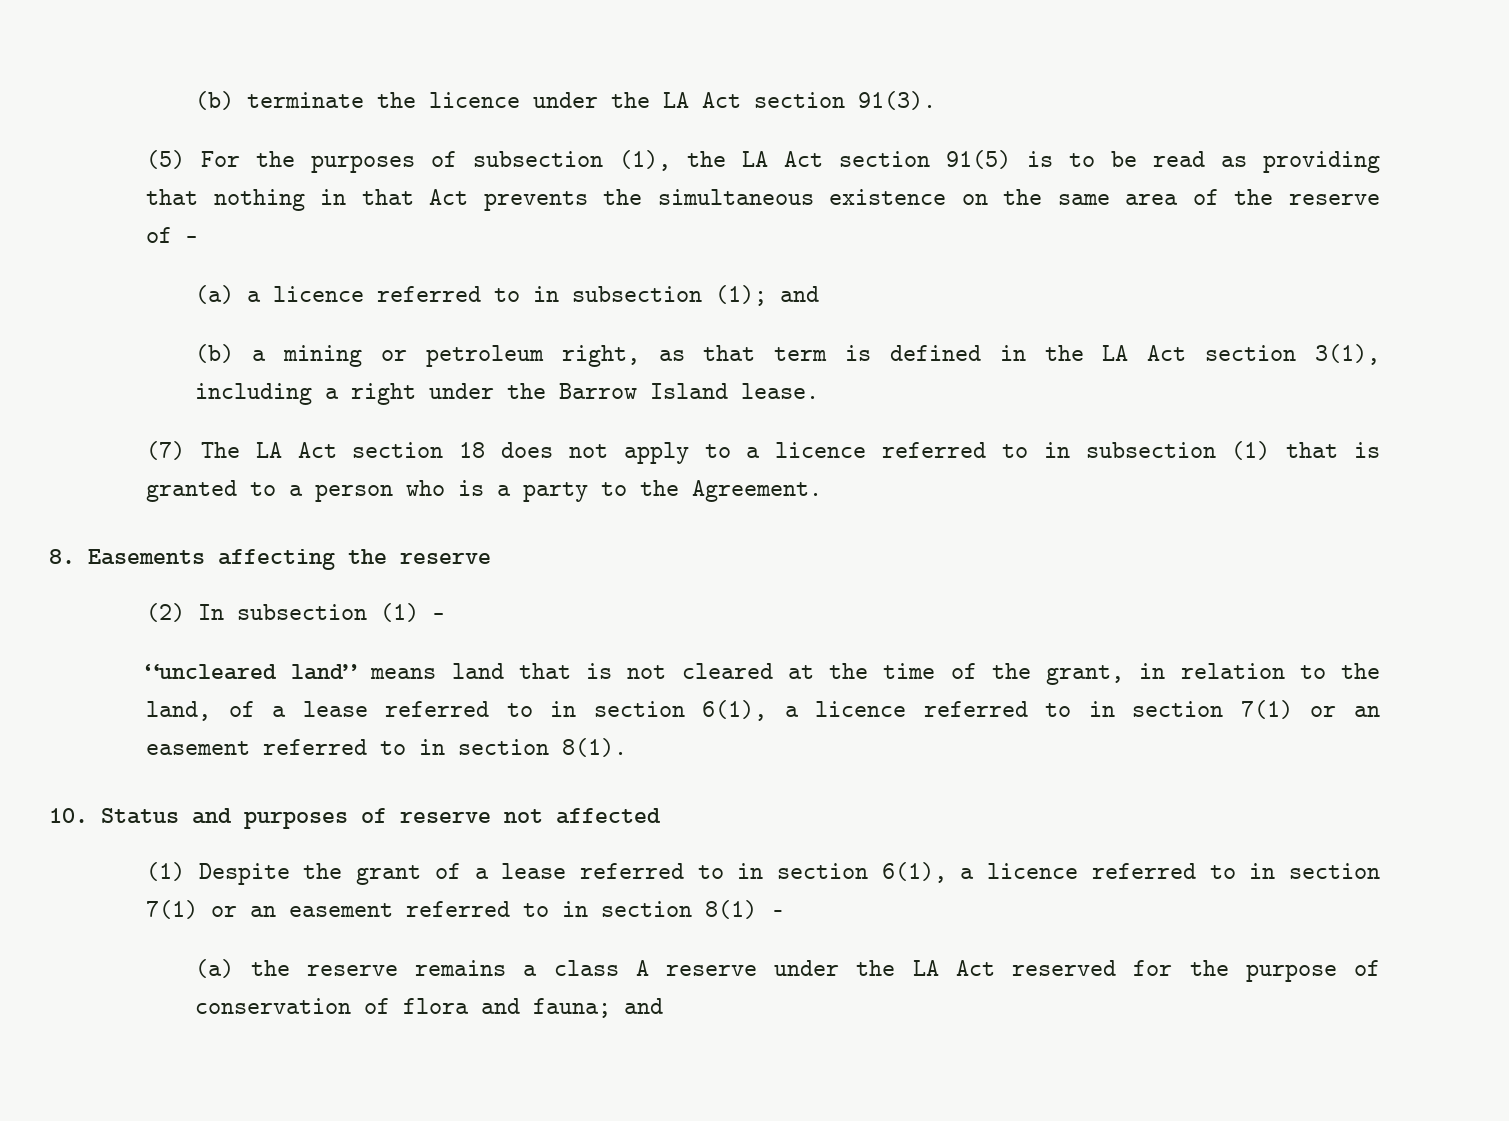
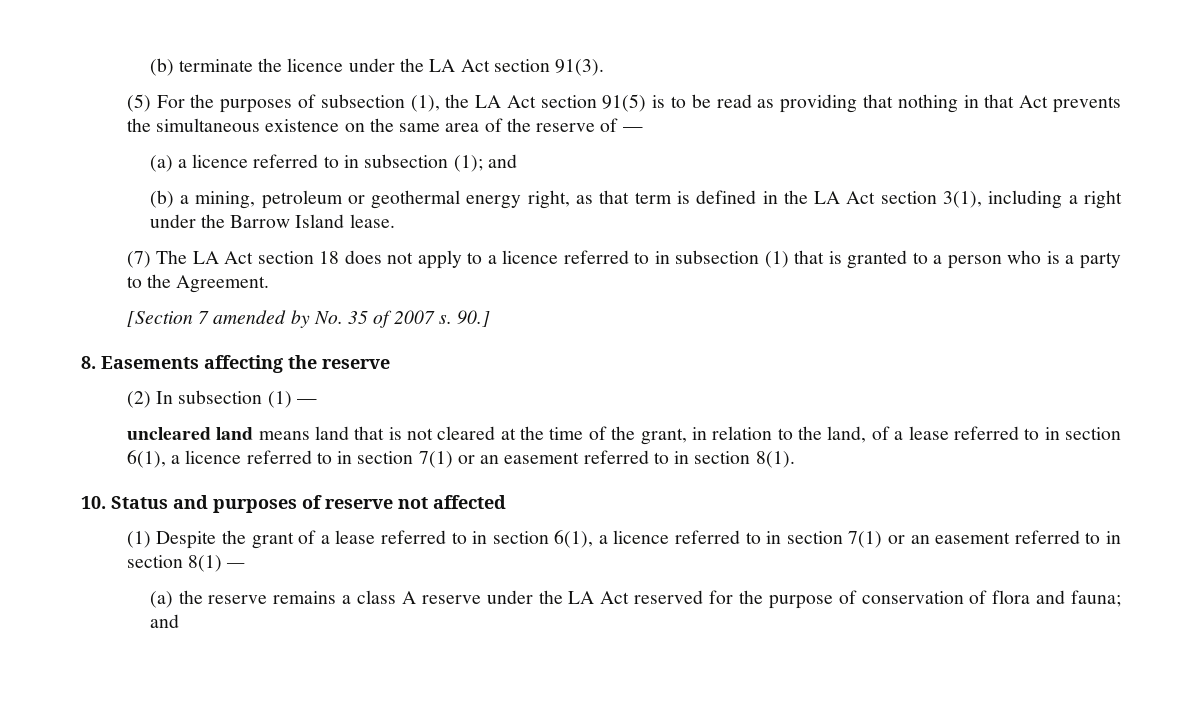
[283,345,544,367] mining or petroleum -> [195,190,522,209] mining, petroleum or geothermal energy
(822, 491) none -> [126,310,491,328] // [Section 7 amended by No. 35 of 2007 s. 90.]
[144,664,358,680] “uncleared land” -> [126,427,254,440] uncleared land

